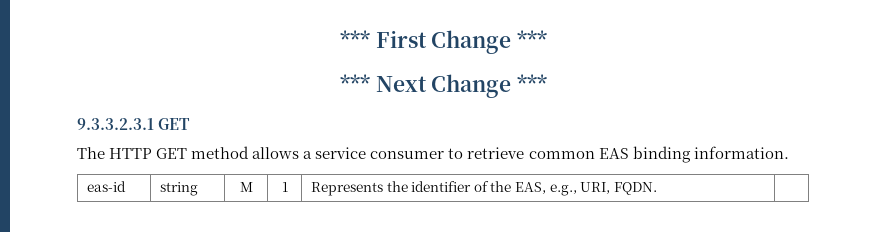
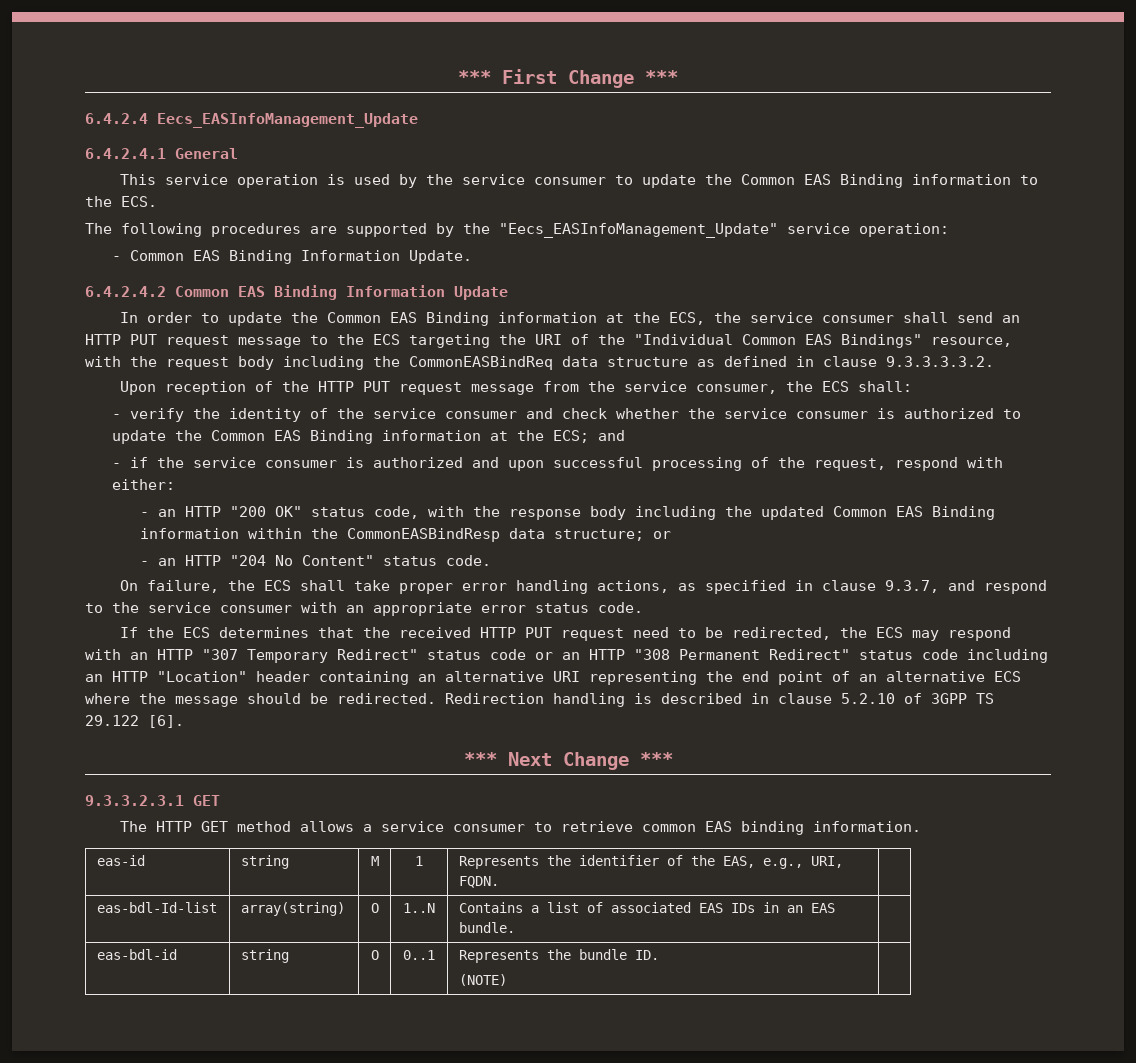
(548, 39) none -> [85,113,418,128] [85,148,238,159] [120,174,1039,188] [85,196,157,207] [85,223,949,238] [112,250,473,264] [85,285,508,300] [120,312,1021,326] [85,334,1012,348] [85,356,994,370] [120,381,913,395] [112,408,1022,422] [112,430,626,444] [112,457,1004,471] [112,479,176,490] [139,506,995,520] [139,528,671,542] [139,555,491,566] [120,580,1048,594] [85,602,643,616] [120,627,1012,641] [85,649,1048,663] [85,671,1021,685] [85,693,994,707] [85,715,184,728] // 6.4.2.4 Eecs_EASInfoManagement_Update // 6.4.2.4.1 General // This service operation is used by the service consumer to update the Common EAS Binding information to the ECS. // The following procedures are supported by the "Eecs_EASInfoManagement_Update" service operation: // - Common EAS Binding Information Update. // 6.4.2.4.2 Common EAS Binding Information Update // In order to update the Common EAS Binding information at the ECS, the service consumer shall send an HTTP PUT request message to the ECS targeting the URI of the "Individual Common EAS Bindings" resource, with the request body including the CommonEASBindReq data structure as defined in clause 9.3.3.3.3.2. // Upon reception of the HTTP PUT request message from the service consumer, the ECS shall: // - verify the identity of the service consumer and check whether the service consumer is authorized to update the Common EAS Binding information at the ECS; and // - if the service consumer is authorized and upon successful processing of the request, respond with either: // - an HTTP "200 OK" status code, with the response body including the updated Common EAS Binding information within the CommonEASBindResp data structure; or // - an HTTP "204 No Content" status code. // On failure, the ECS shall take proper error handling actions, as specified in clause 9.3.7, and respond to the service consumer with an appropriate error status code. // If the ECS determines that the received HTTP PUT request need to be redirected, the ECS may respond with an HTTP "307 Temporary Redirect" status code or an HTTP "308 Permanent Redirect" status code including an HTTP "Location" header containing an alternative URI representing the end point of an alternative ECS where the message should be redirected. Redirection handling is described in clause 5.2.10 of 3GPP TS 29.122 [6].
(658, 188) none -> [96,902,217,913] [240,902,345,916] [370,903,379,913] [403,903,435,913] [458,902,835,913] [458,922,515,933] [96,949,177,960] [240,949,289,963] [370,950,379,960] [403,950,435,960] [458,949,659,963] [458,974,507,986] // eas-bdl-Id-list | array(string) | O | 1..N | Contains a list of associated EAS IDs in an EAS bundle. | // eas-bdl-id | string | O | 0..1 | Represents the bundle ID. // (NOTE) |

